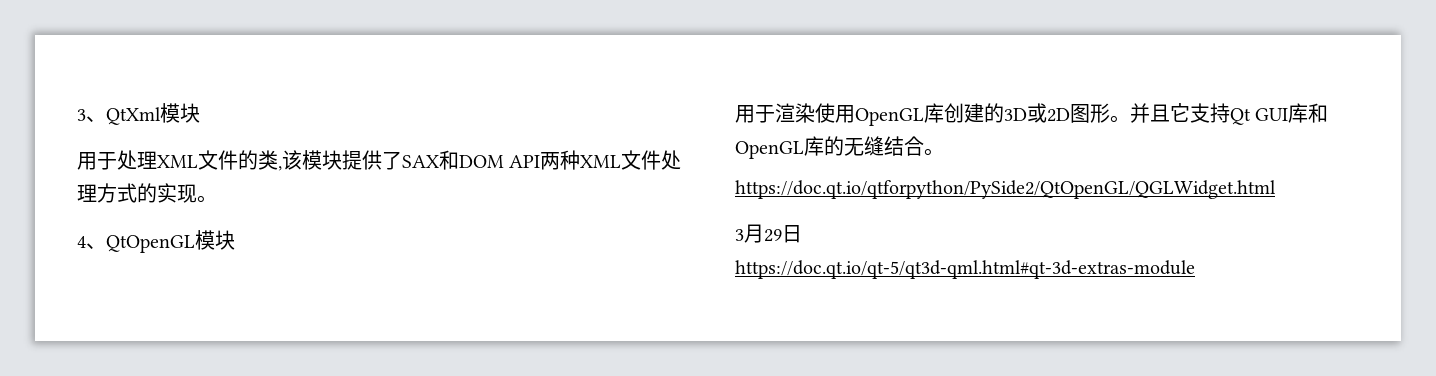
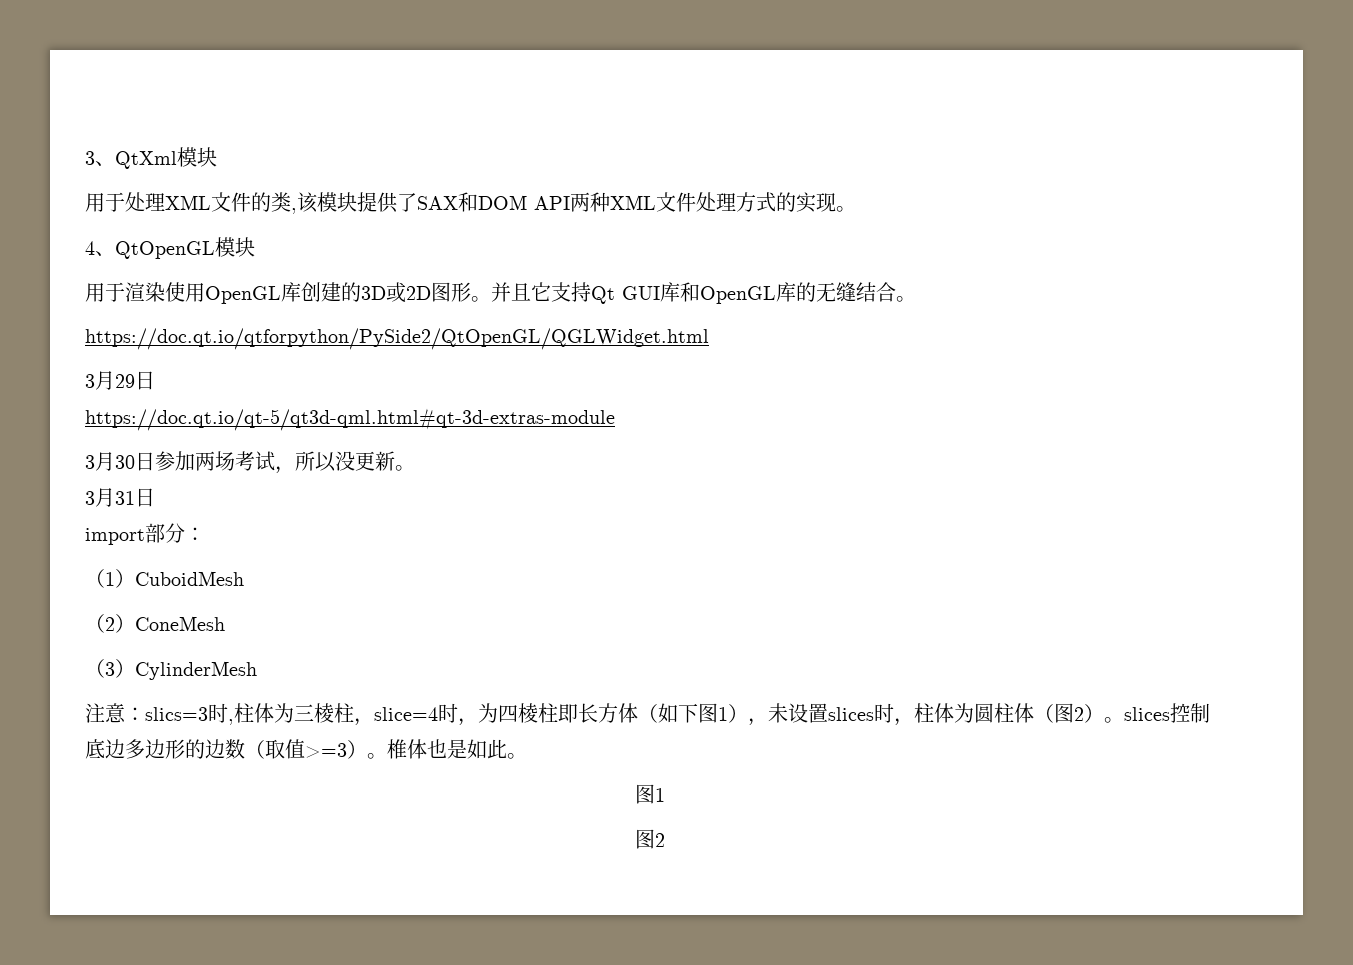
(1195, 269) none -> [85,451,415,474] [85,488,155,507] [85,523,205,545] [85,569,244,588] [85,614,225,633] [85,659,257,680] [85,703,1210,726] [85,739,527,759] [634,784,665,804] [634,829,665,849] // 3月30日参加两场考试，所以没更新。 // 3月31日 // import部分： // （1）CuboidMesh // （2）ConeMesh // （3）CylinderMesh // 注意：slics=3时,柱体为三棱柱，slice=4时，为四棱柱即长方体（如下图1），未设置slices时，柱体为圆柱体（图2）。slices控制底边多边形的边数（取值>=3）。椎体也是如此。 // 图1 // 图2

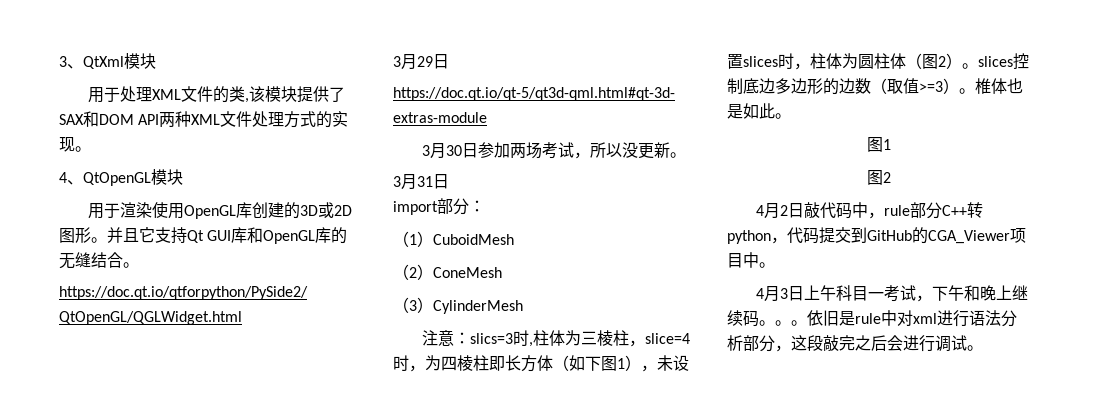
(665, 840) none -> [755,202,983,219] [727,227,1026,244] [727,252,775,268] [755,285,1028,302] [727,310,1017,327] [727,335,983,352] // 4月2日敲代码中，rule部分C++转python，代码提交到GitHub的CGA_Viewer项目中。 // 4月3日上午科目一考试，下午和晚上继续码。。。依旧是rule中对xml进行语法分析部分，这段敲完之后会进行调试。

